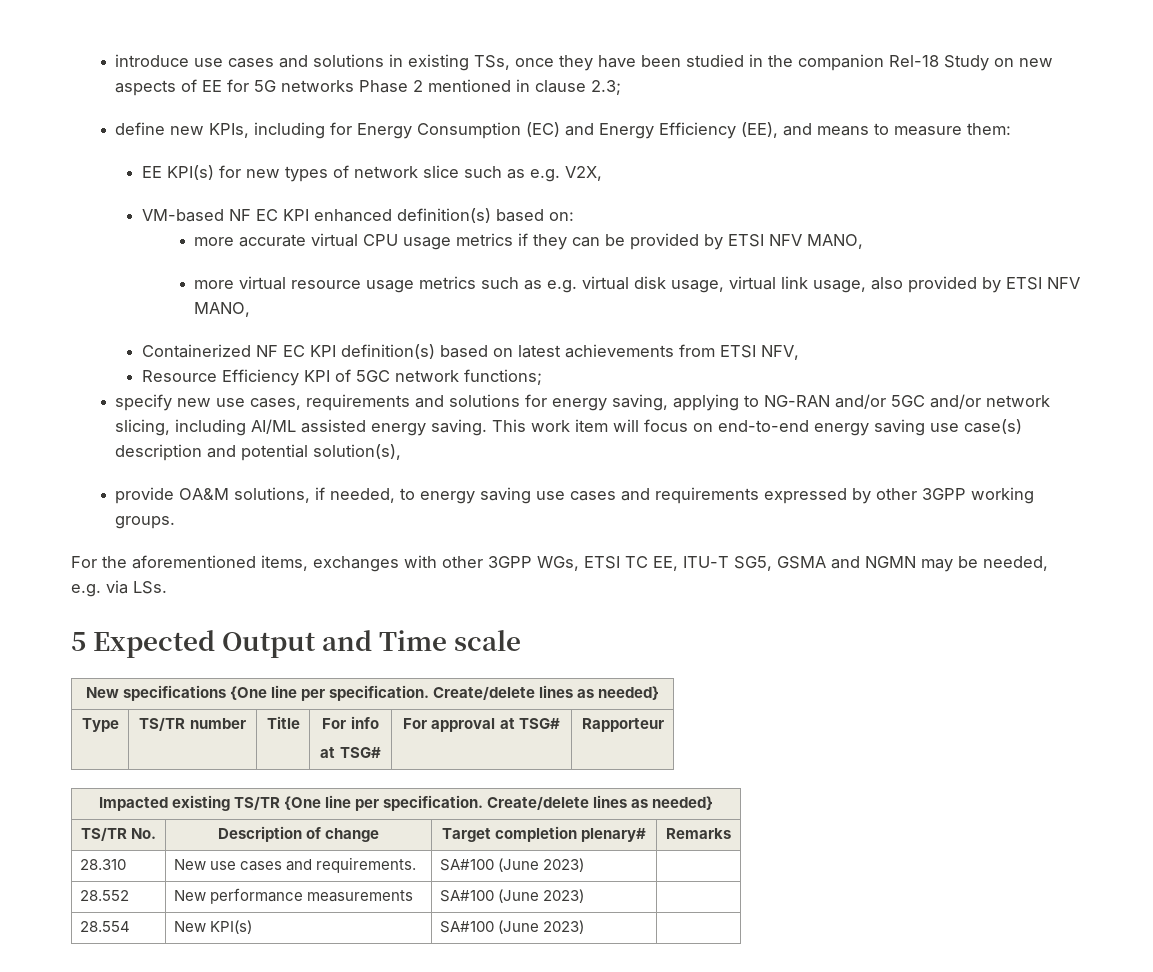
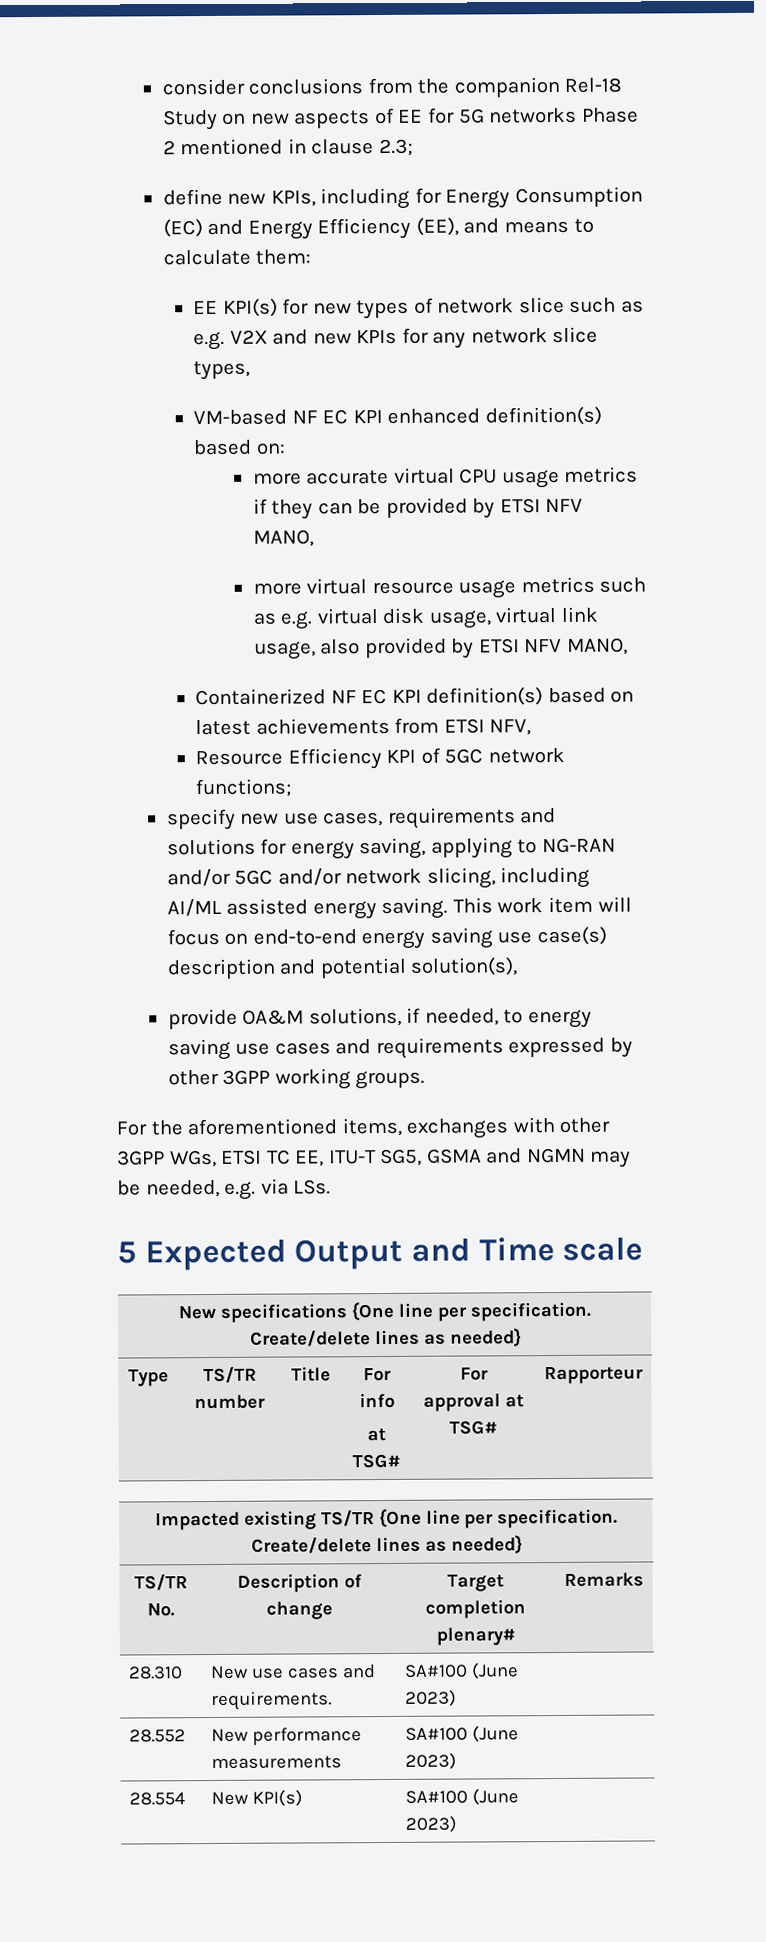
[115,54,764,71] introduce use cases and solutions in existing TSs, once they have been studied in -> [161,77,413,96] consider conclusions from
[894,126,963,136] measure -> [162,249,251,266] calculate
[564,166,602,181] V2X, -> [229,326,599,349] [193,360,251,381] V2X and new KPIs for any network slice types,

